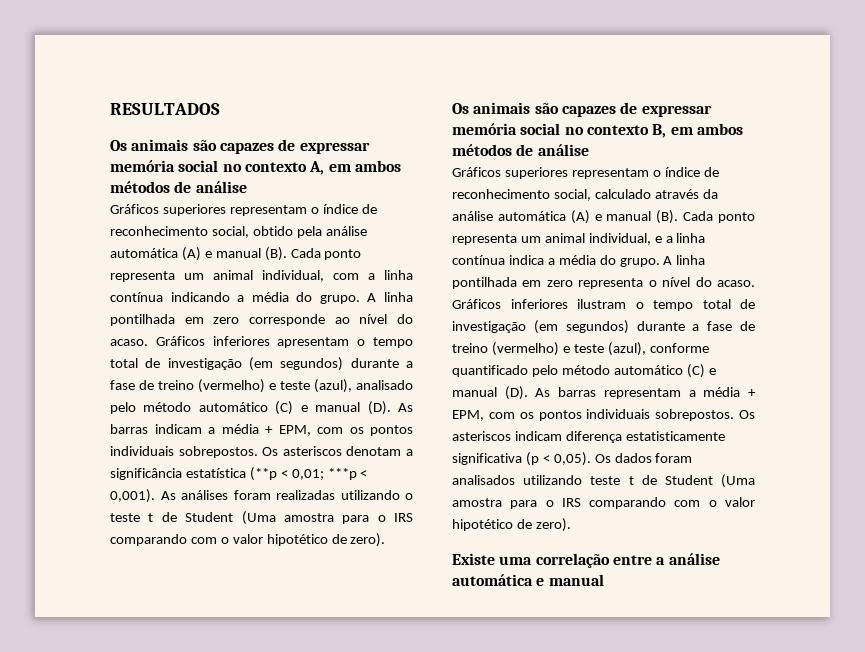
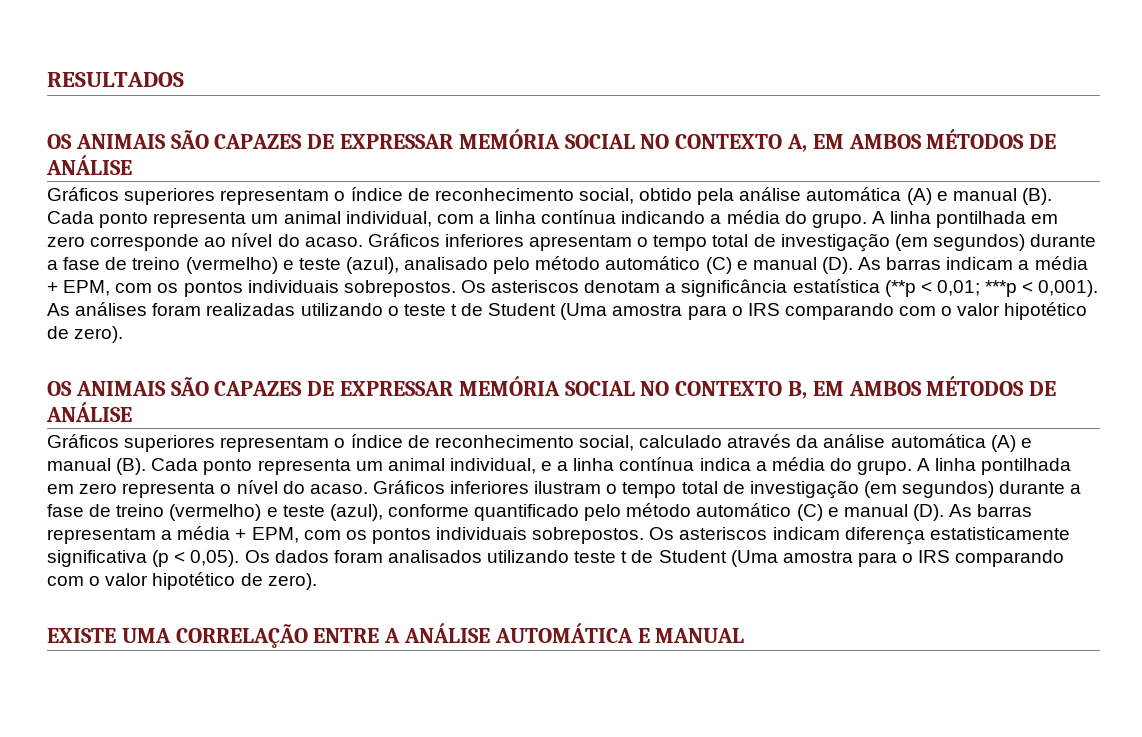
[110,139,370,154] [110,160,401,175] [110,181,247,193] Os animais são capazes de expressar memória social no contexto A, em ambos métodos de análise -> [47,129,1057,152] [46,155,132,175] OS ANIMAIS SÃO CAPAZES DE EXPRESSAR MEMÓRIA SOCIAL NO CONTEXTO A, EM AMBOS MÉTODOS DE ANÁLISE
[452,102,712,117] [452,123,743,138] [452,144,589,156] Os animais são capazes de expressar memória social no contexto B, em ambos métodos de análise -> [47,376,1057,399] [46,402,132,422] OS ANIMAIS SÃO CAPAZES DE EXPRESSAR MEMÓRIA SOCIAL NO CONTEXTO B, EM AMBOS MÉTODOS DE ANÁLISE
[452,553,720,568] [452,574,604,586] Existe uma correlação entre a análise automática e manual -> [47,623,745,648] EXISTE UMA CORRELAÇÃO ENTRE A ANÁLISE AUTOMÁTICA E MANUAL

